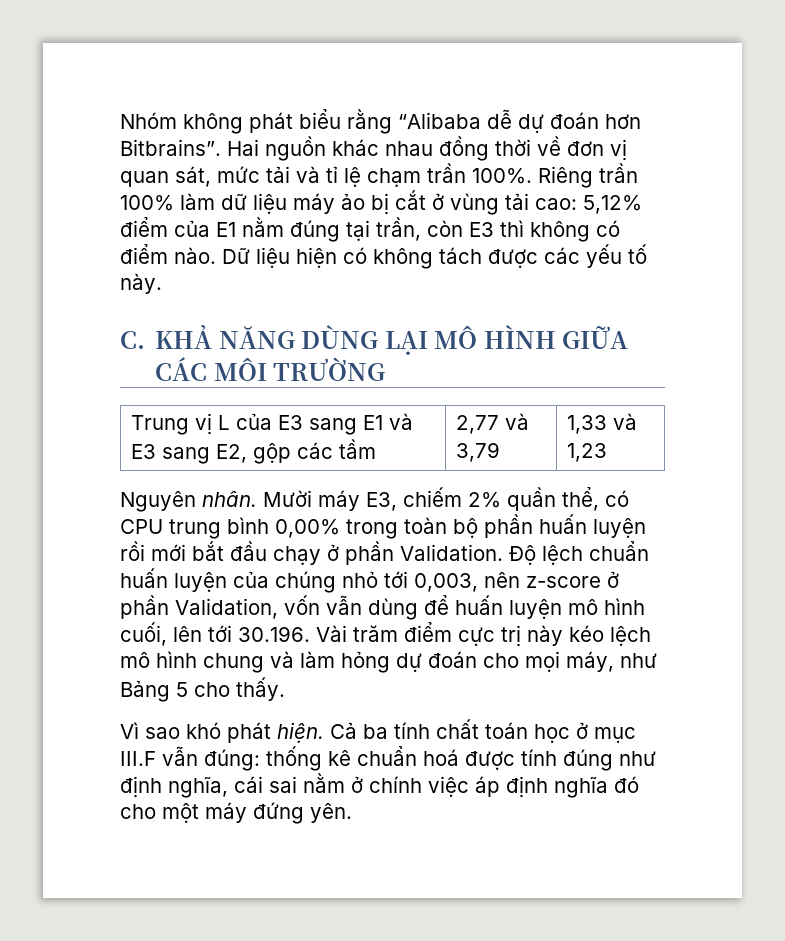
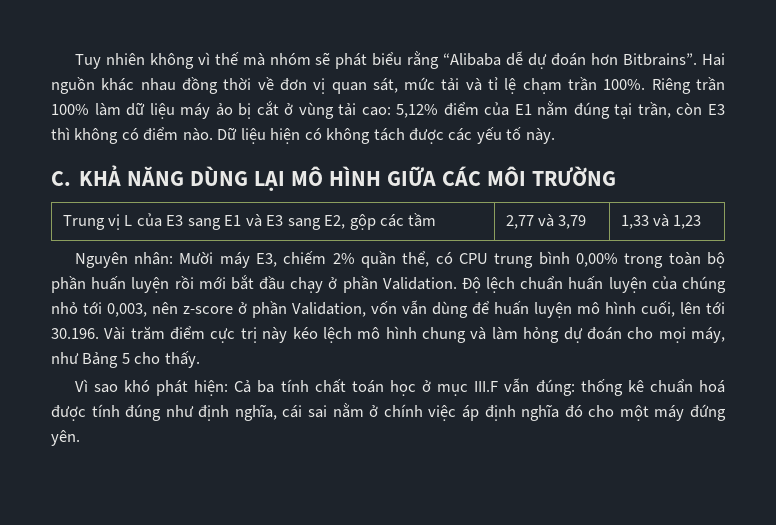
[120,112,243,134] Nhóm không -> [74,52,331,69] Tuy nhiên không vì thế mà nhóm sẽ
[202,491,257,507] nhân. -> [134,252,174,265] nhân:
[277,722,324,743] hiện. -> [194,380,229,396] hiện:

